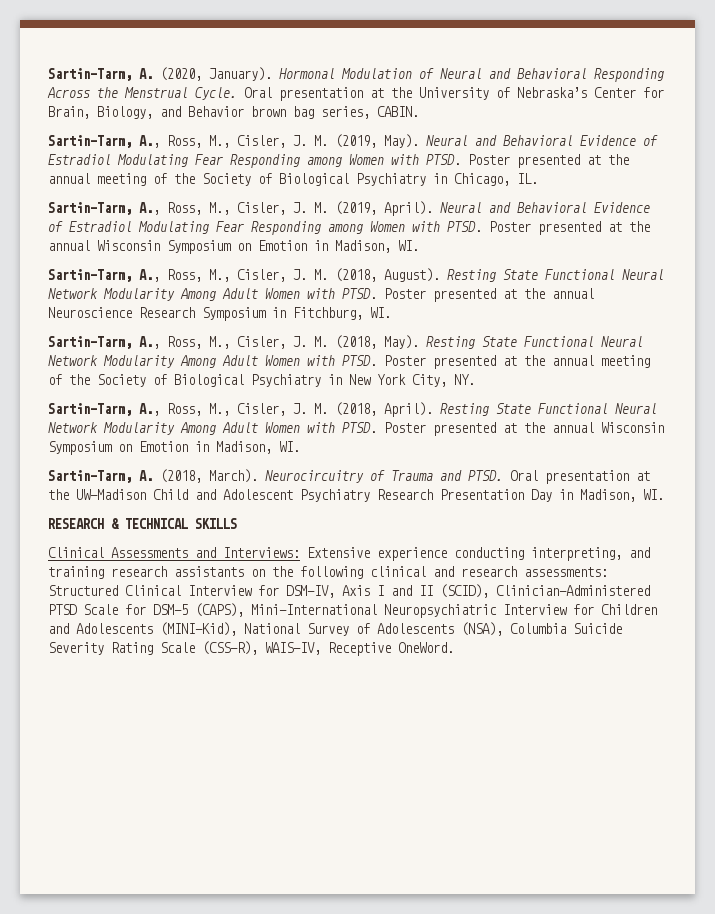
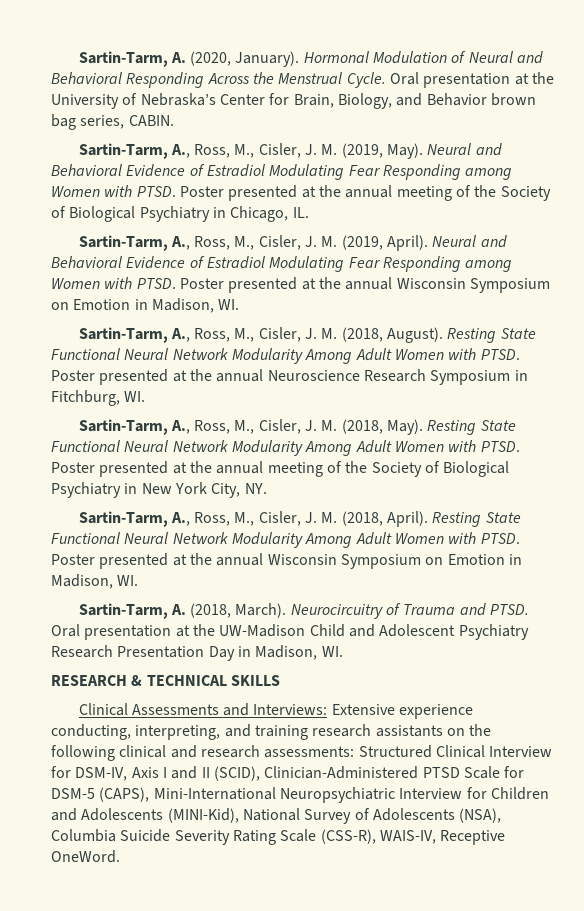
[454,547,524,560] conducting -> [51,724,131,740] conducting,

